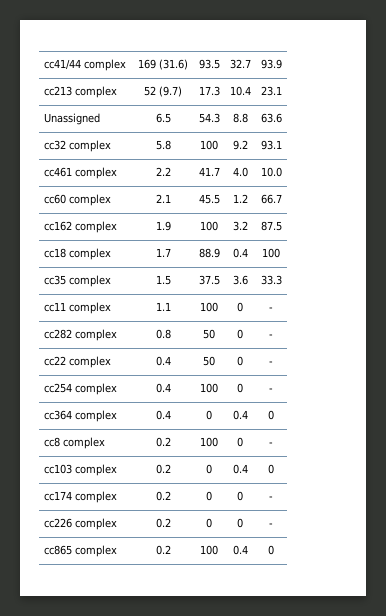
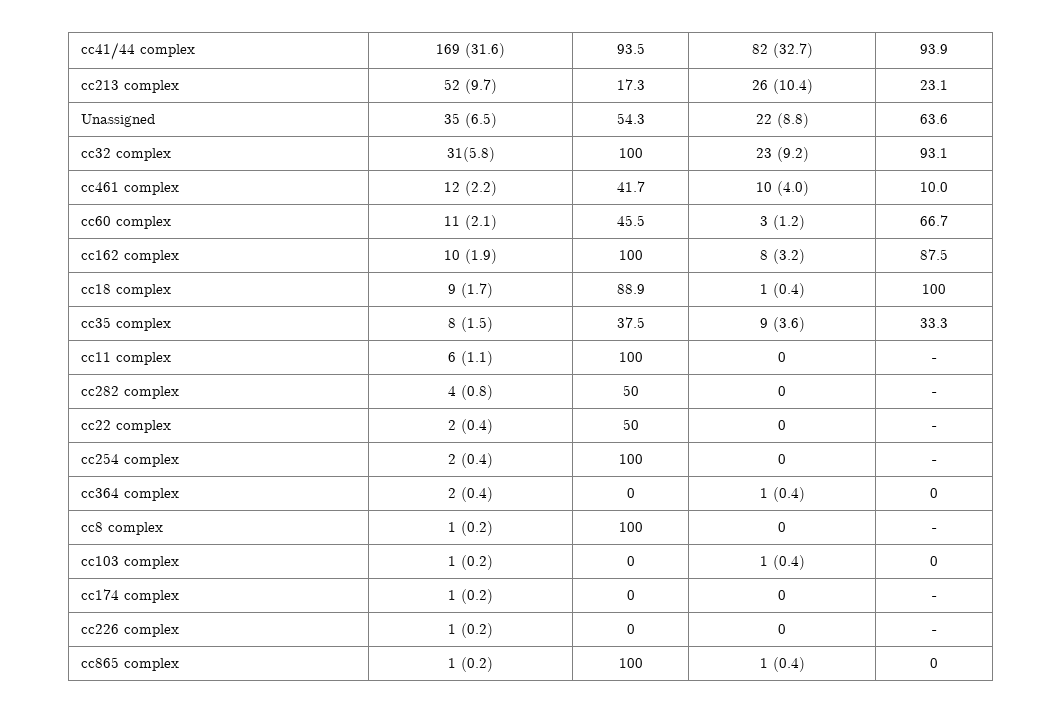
[229,59,251,69] 32.7 -> [751,43,813,58] 82 (32.7)
[229,86,251,96] 10.4 -> [751,79,813,94] 26 (10.4)
[155,113,171,123] 6.5 -> [444,113,497,128] 35 (6.5)
[232,113,248,123] 8.8 -> [755,113,809,128] 22 (8.8)
[155,140,171,150] [200,140,218,150] [232,140,248,150] 5.8 | 100 | 9.2 -> [446,147,495,162] [618,148,643,158] [755,147,809,162] 31(5.8) | 100 | 23 (9.2)
[155,167,171,176] 2.2 -> [444,181,497,196] 12 (2.2)
[232,167,248,177] 4.0 -> [755,181,809,196] 10 (4.0)
[155,194,171,203] 2.1 -> [444,215,497,230] 11 (2.1)
[232,194,248,203] 1.2 -> [759,215,805,230] 3 (1.2)
[155,221,171,231] [200,221,218,231] [232,221,248,231] 1.9 | 100 | 3.2 -> [444,249,497,264] [618,250,643,260] [759,249,805,264] 10 (1.9) | 100 | 8 (3.2)
[155,248,171,257] 1.7 -> [448,283,493,298] 9 (1.7)
[232,248,248,258] 0.4 -> [759,283,805,298] 1 (0.4)
[155,275,171,285] 1.5 -> [448,317,493,332] 8 (1.5)
[232,275,248,285] 3.6 -> [759,317,805,332] 9 (3.6)
[155,302,171,311] 1.1 -> [448,351,493,366] 6 (1.1)
[155,329,171,339] 0.8 -> [448,385,493,400] 4 (0.8)
[155,356,171,366] 0.4 -> [448,419,493,434] 2 (0.4)
[155,383,171,393] 0.4 -> [448,453,493,468] 2 (0.4)
[155,410,171,420] [206,410,212,420] [232,410,248,420] 0.4 | 0 | 0.4 -> [448,487,493,502] [626,488,635,498] [759,487,805,502] 2 (0.4) | 0 | 1 (0.4)
[155,437,171,447] 0.2 -> [448,521,493,536] 1 (0.2)
[155,464,171,474] [206,464,212,474] [232,464,248,474] 0.2 | 0 | 0.4 -> [448,555,493,570] [626,556,635,566] [759,555,805,570] 1 (0.2) | 0 | 1 (0.4)
[155,491,171,501] 0.2 -> [448,589,493,604] 1 (0.2)
[155,518,171,528] 0.2 -> [448,623,493,638] 1 (0.2)
[155,545,171,555] [200,545,218,555] [232,545,248,555] 0.2 | 100 | 0.4 -> [448,657,493,672] [618,658,643,668] [759,657,805,672] 1 (0.2) | 100 | 1 (0.4)

